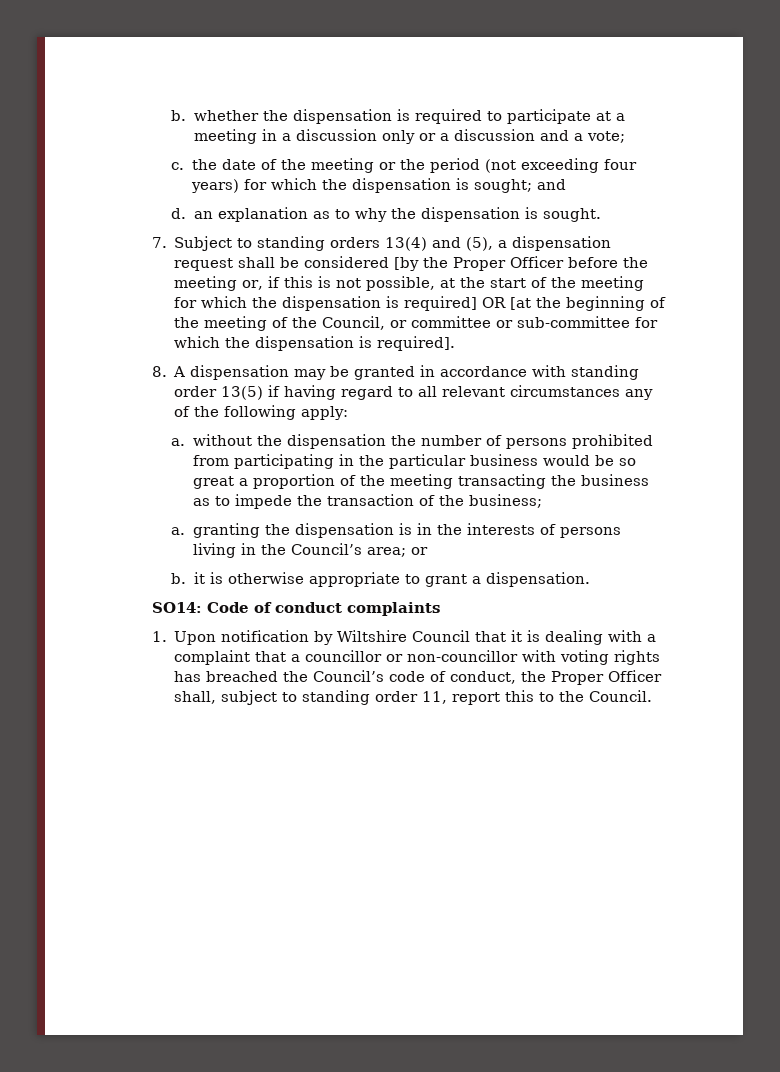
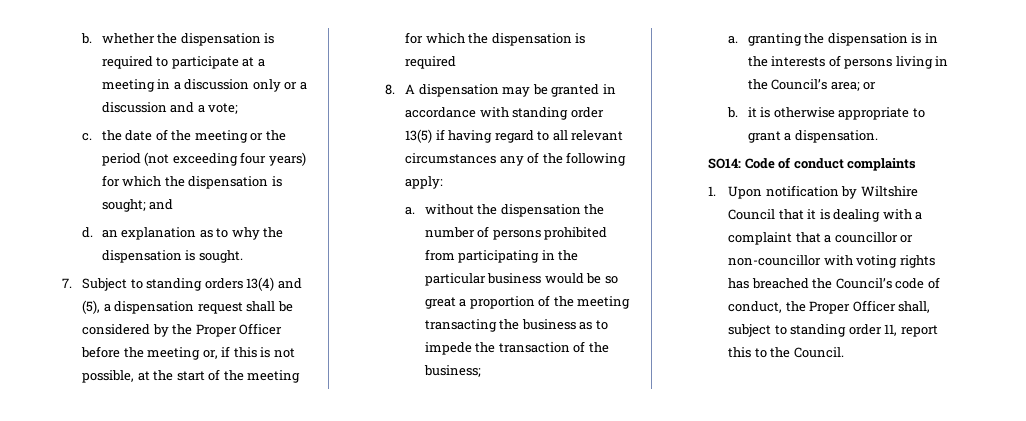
[394,257,420,271] [by -> [152,324,169,337] by
[404,296,667,311] [174,316,659,331] [174,336,456,351] required] OR [at the beginning of the meeting of the Council, or committee or sub-committee for which the dispensation is required]. -> [404,56,456,69] required

